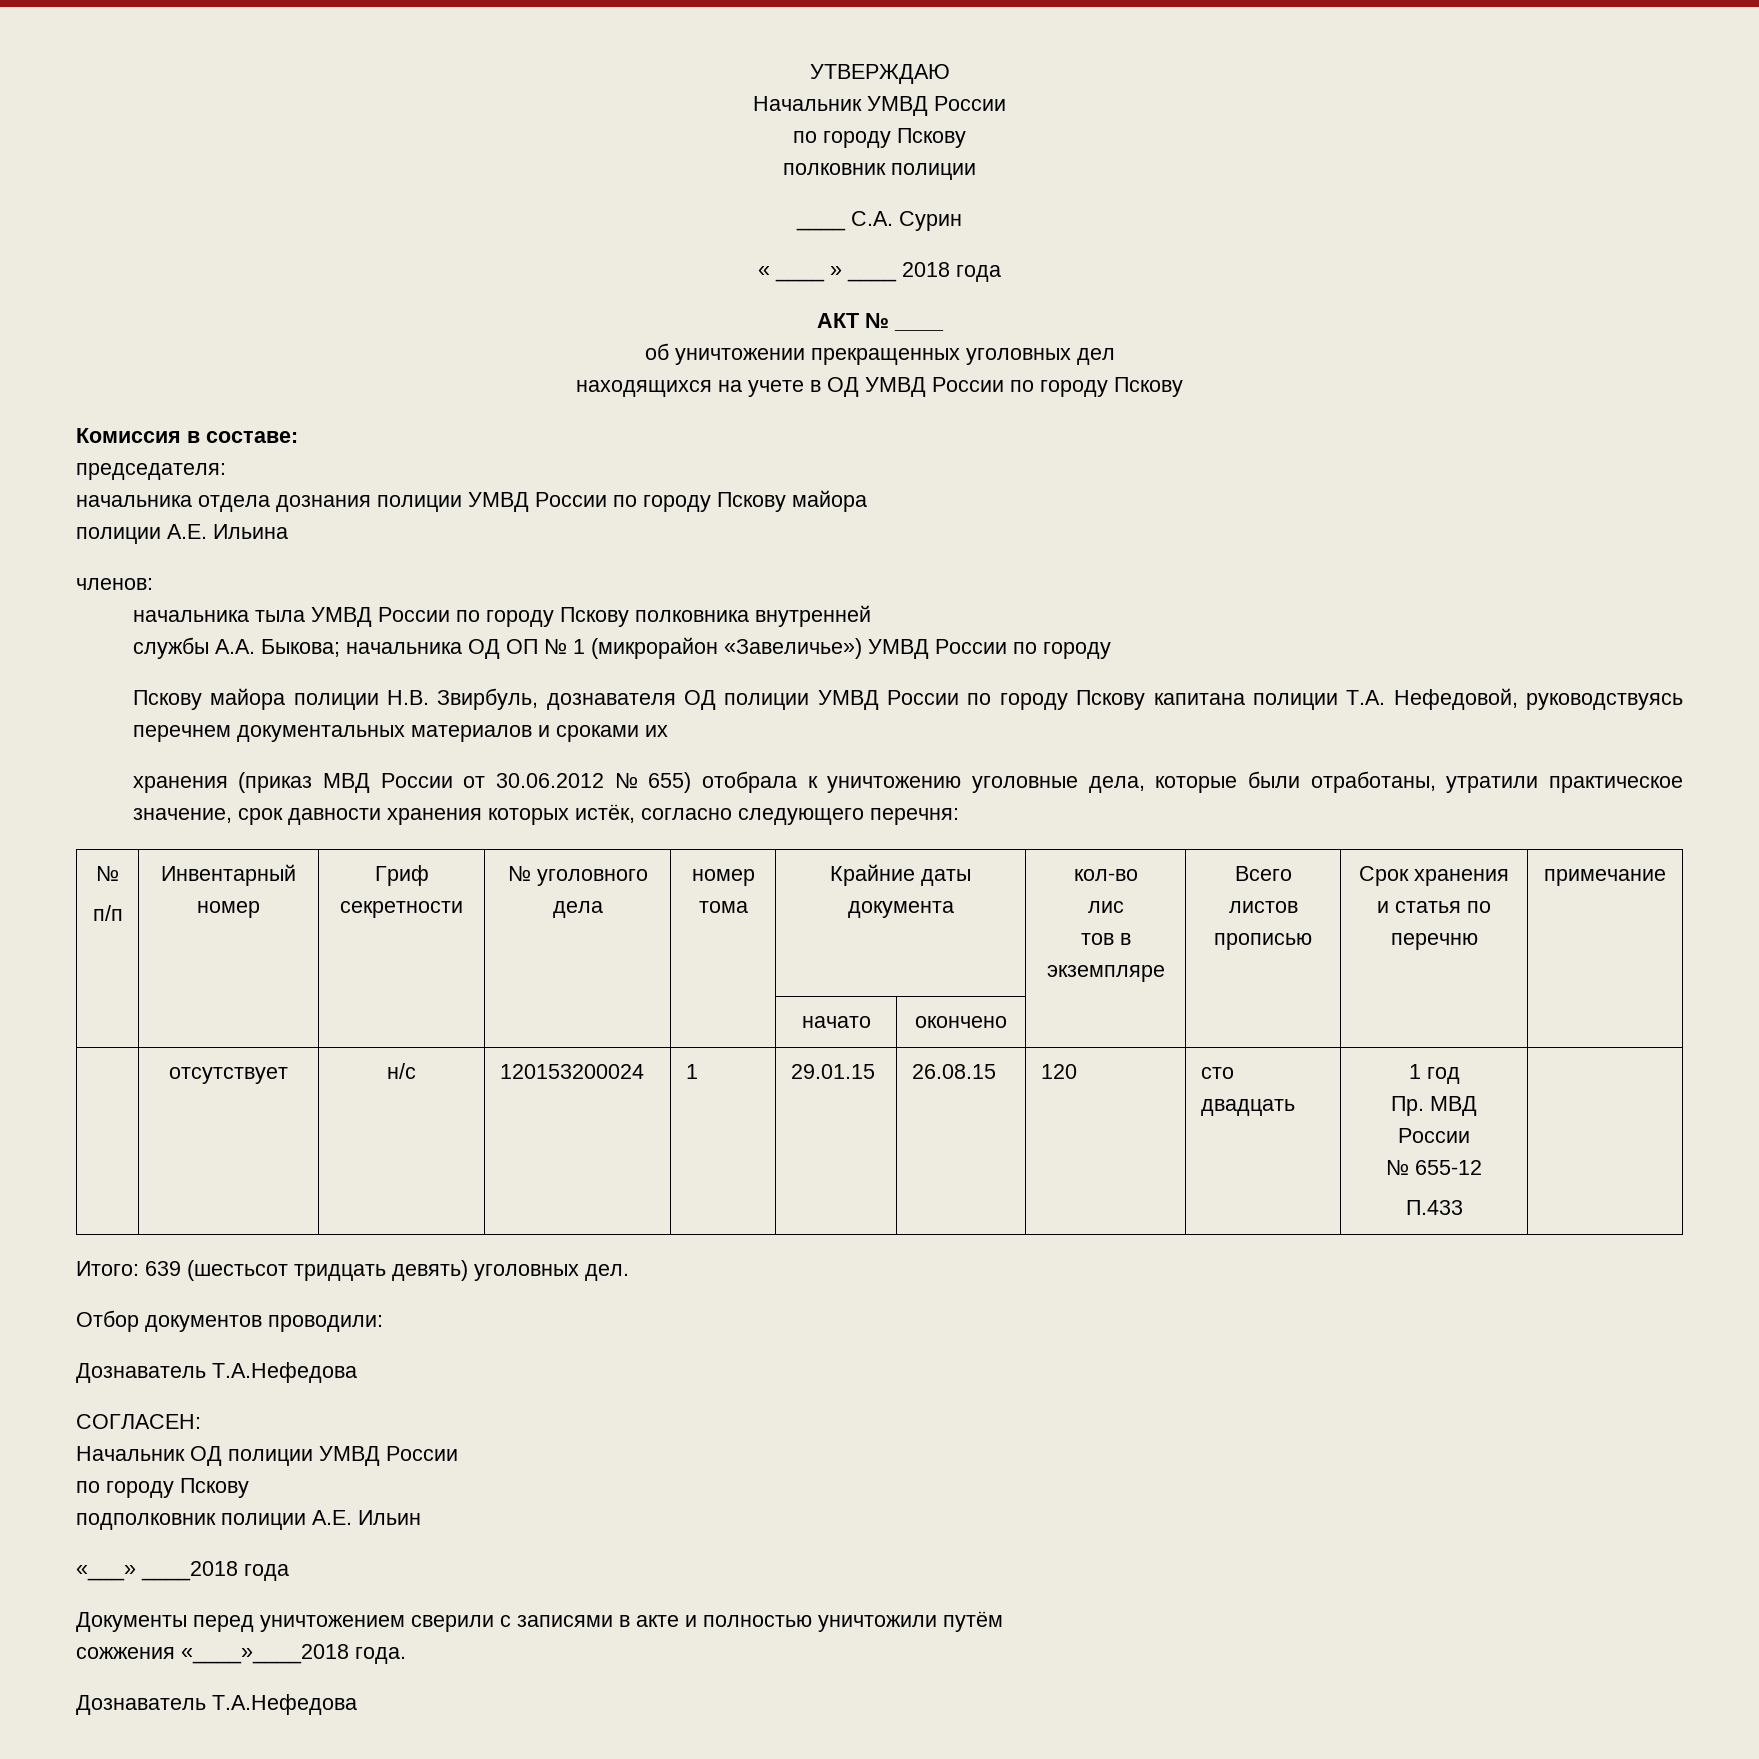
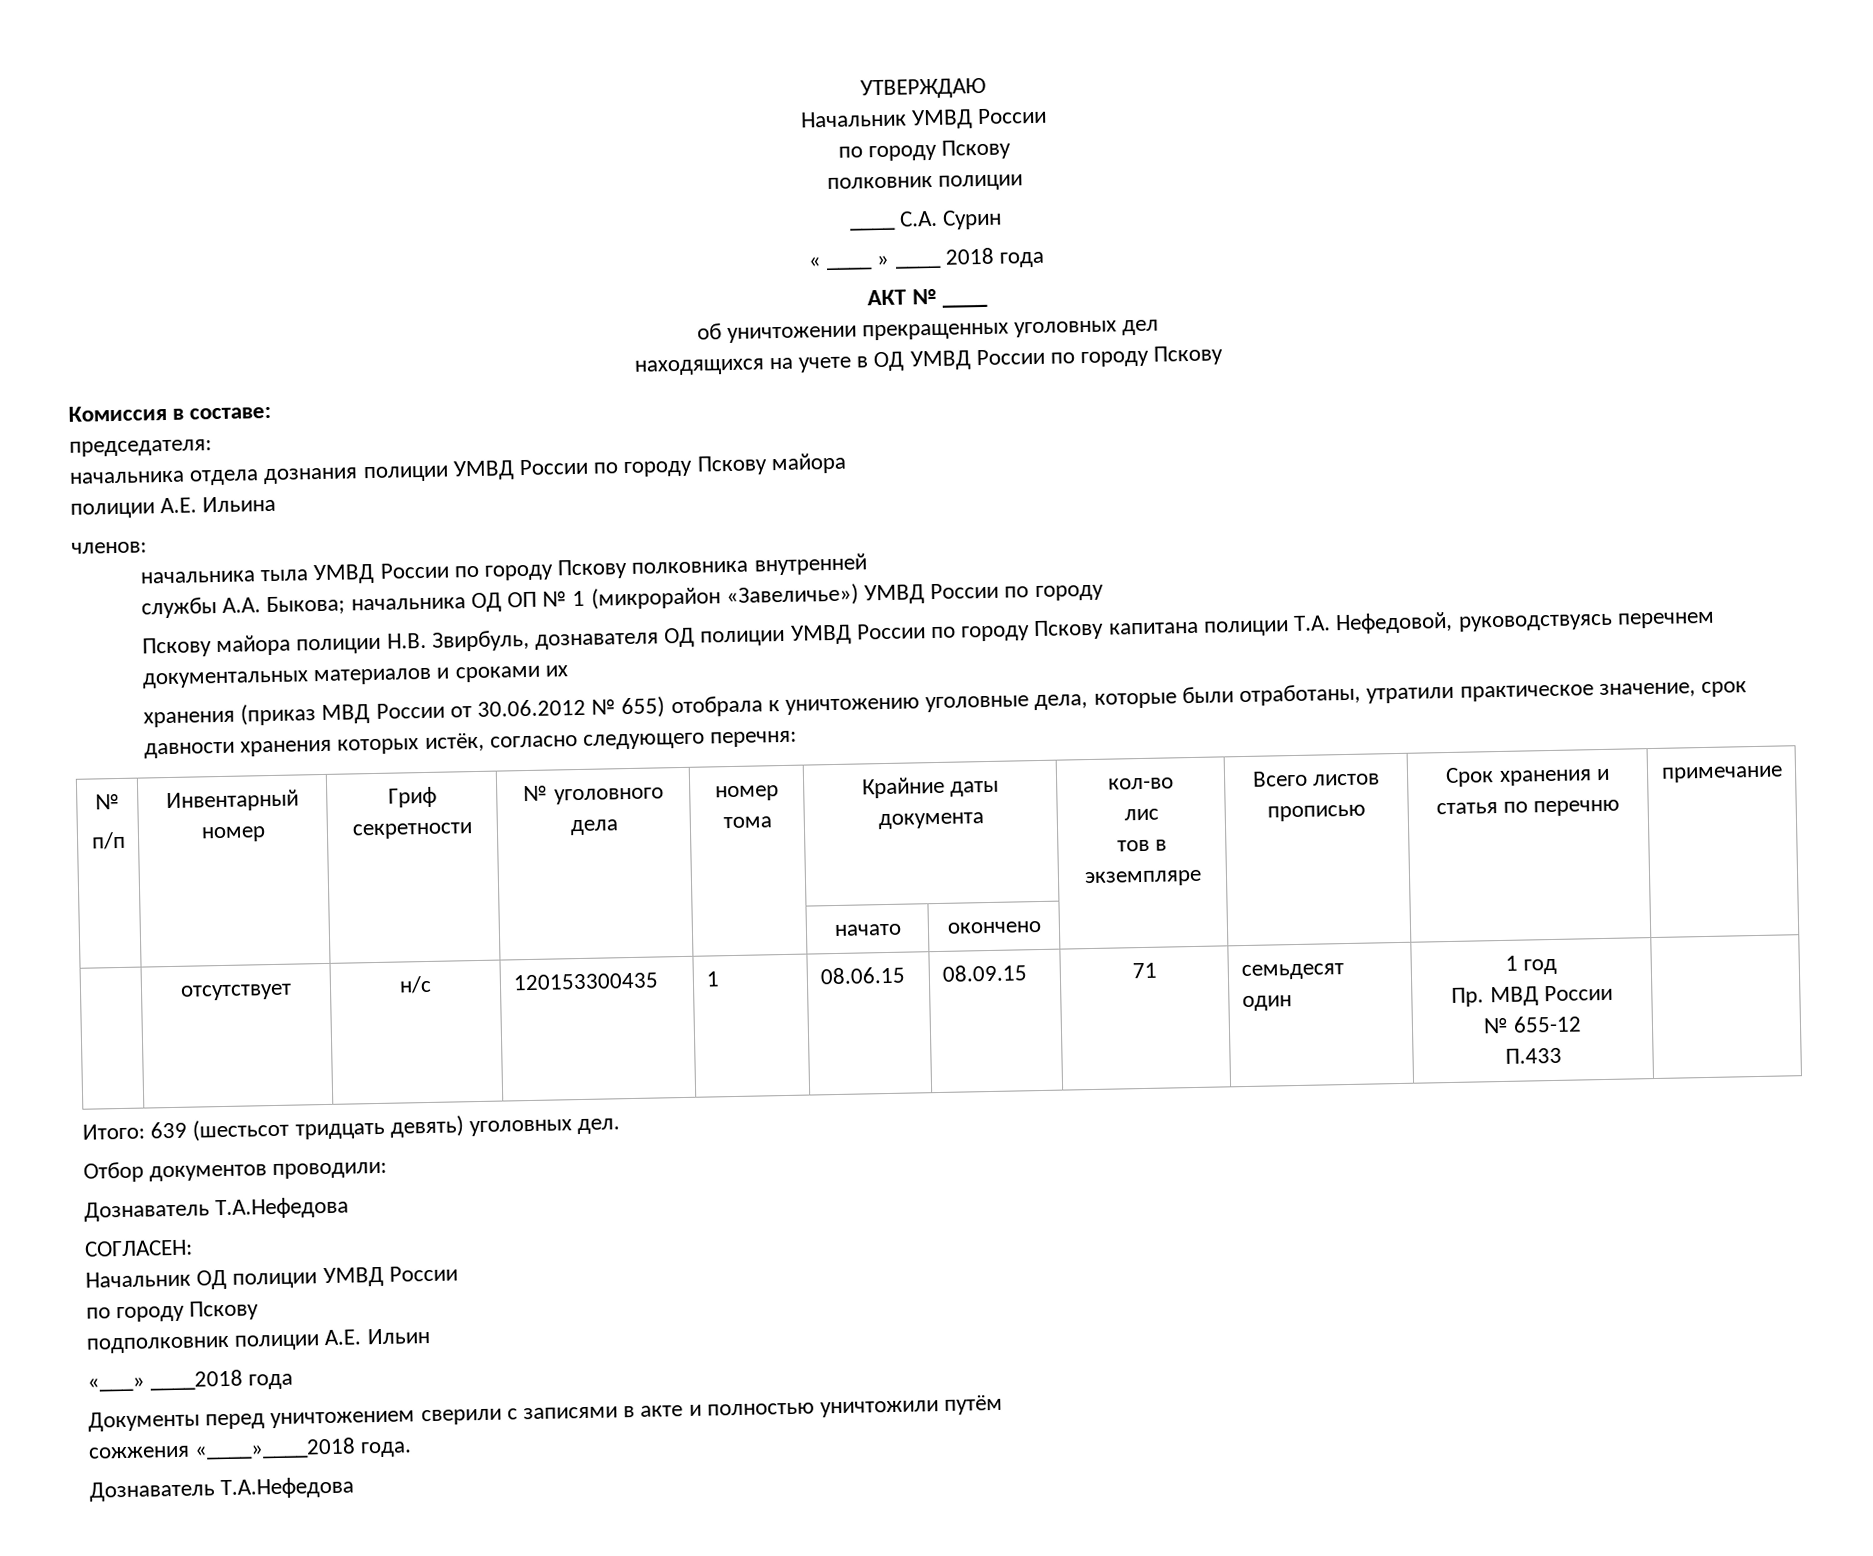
[499,1064,644,1079] [685,1064,698,1079] [790,1064,875,1079] [911,1064,996,1079] [1040,1064,1077,1079] [1200,1067,1234,1079] [1200,1099,1295,1116] 120153200024 | 1 | 29.01.15 | 26.08.15 | 120 | сто двадцать -> [512,972,659,991] [705,971,720,987] [819,966,905,985] [941,964,1027,982] [1131,962,1157,979] [1240,963,1344,981] [1241,995,1292,1012] 120153300435 | 1 | 08.06.15 | 08.09.15 | 71 | семьдесят один

